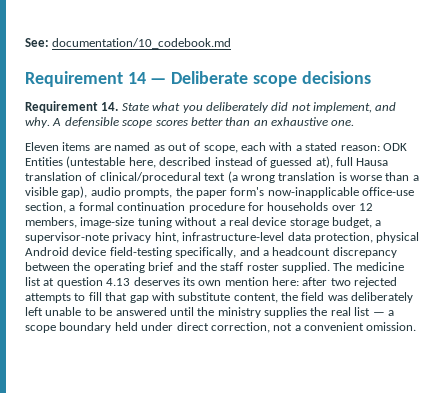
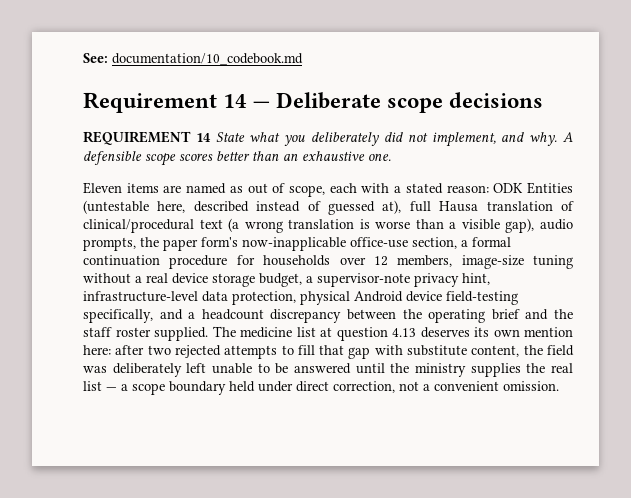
[25,101,119,113] Requirement 14. -> [83,131,211,145] REQUIREMENT 14

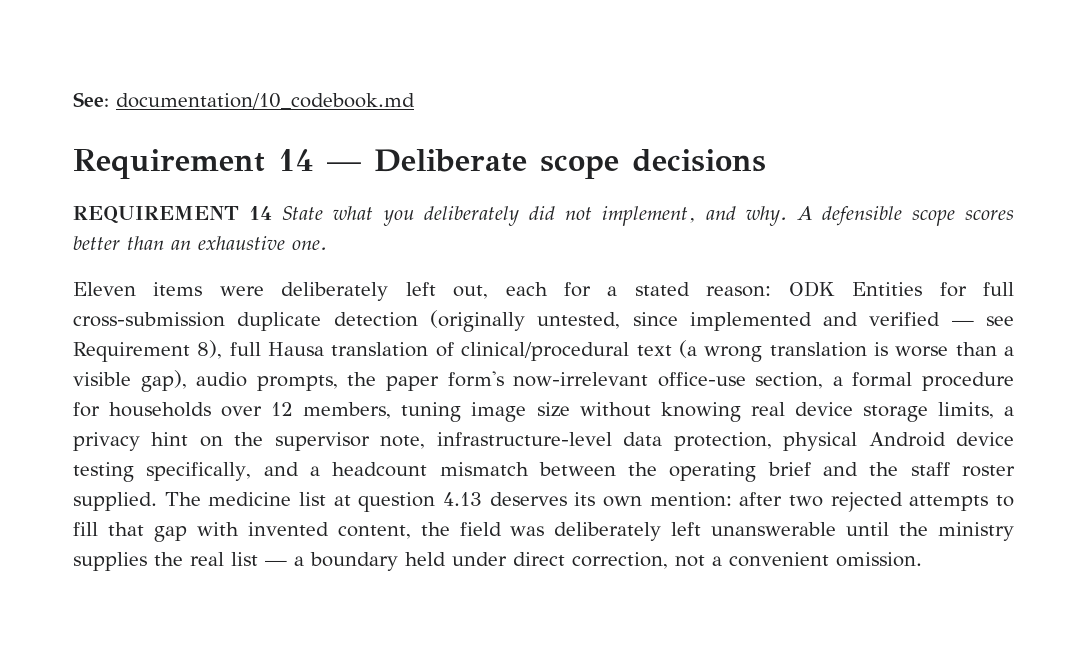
[163,183,390,197] are named as out of scope, each with -> [219,282,592,301] were deliberately left out, each for
[83,200,402,215] (untestable here, described instead of guessed at), -> [939,282,1015,297] [73,310,1014,332] [73,340,223,362] for full cross-submission duplicate detection (originally untested, since implemented and verified — see Requirement 8),
[242,237,346,251] now-inapplicable -> [513,372,649,387] now-irrelevant
[83,255,160,266] continuation -> (913, 379) none
[461,255,573,269] [83,273,490,287] image-size tuning without a real device storage budget, a supervisor-note privacy hint, -> [401,402,1014,422] [73,432,426,451] tuning image size without knowing real device storage limits, a privacy hint on the supervisor note,
[446,291,518,305] field-testing -> [73,462,134,482] testing
[270,309,342,323] discrepancy -> [439,462,529,476] mismatch
[524,327,573,337] [83,345,111,355] mention here: -> [649,492,732,507] mention:
[407,345,468,356] substitute -> [247,522,329,536] invented
[212,363,351,374] unable to be answered -> [711,522,837,536] unanswerable
[132,383,165,395] scope -> (304, 561) none

